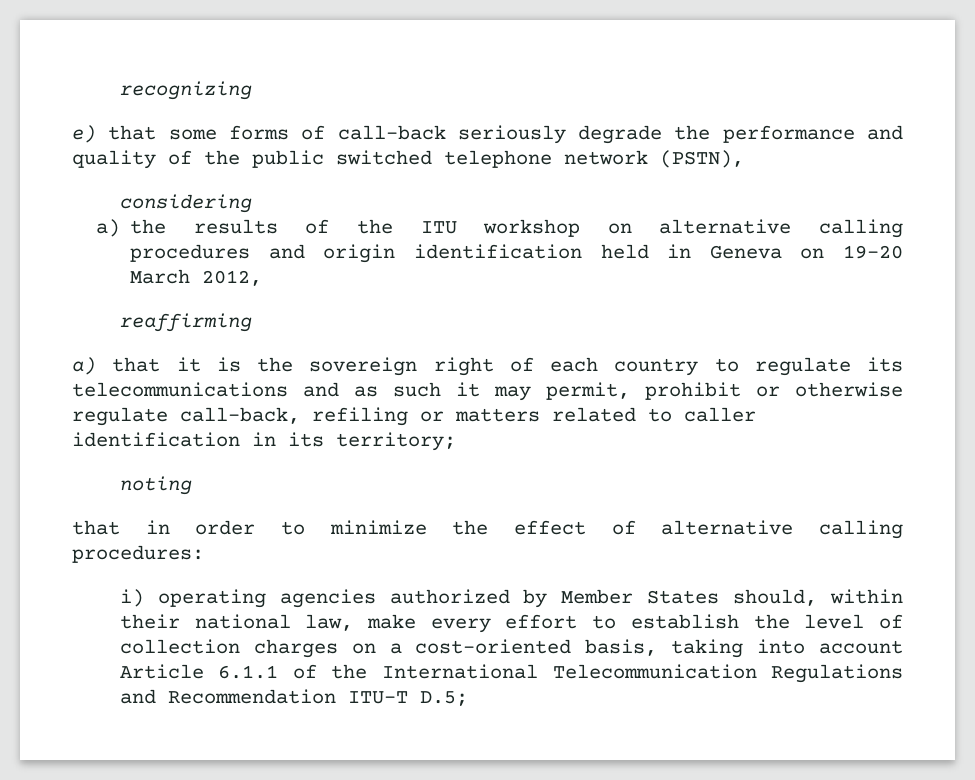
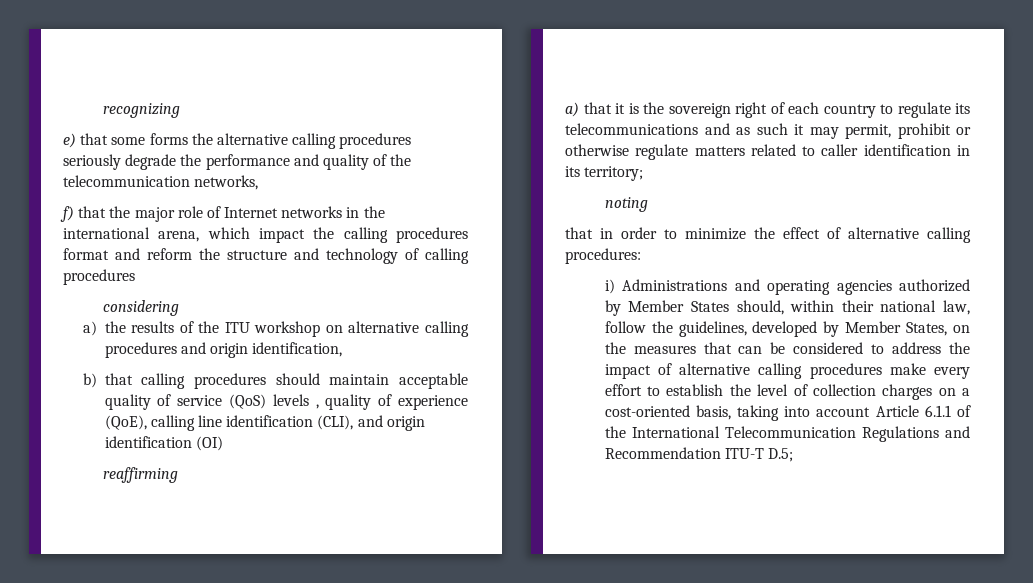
[301,125,446,140] of call-back -> [191,133,412,149] the alternative calling procedures
[252,150,744,168] public switched telephone network (PSTN), -> [63,175,259,190] [60,206,385,222] [63,227,468,243] [63,248,469,264] [63,269,135,285] telecommunication networks, // f) that the major role of Internet networks in the international arena, which impact the calling procedures format and reform the structure and technology of calling procedures
[414,244,904,259] [130,269,263,286] identification held in Geneva on 19-20 March 2012, -> [252,342,343,357] [82,373,469,389] [104,394,468,410] [104,415,425,431] [104,436,223,451] identification, // b) that calling procedures should maintain acceptable quality of service (QoS) levels , quality of experience (QoE), calling line identification (CLI), and origin identification (OI)
[180,407,444,426] call-back, refiling or -> (689, 152) none
(144, 598) none -> [622,279,760,291] Administrations and
(354, 622) none -> [604,321,970,337] [604,342,970,354] [604,363,882,379] follow the guidelines, developed by Member States, on the measures that can be considered to address the impact of alternative calling procedures

